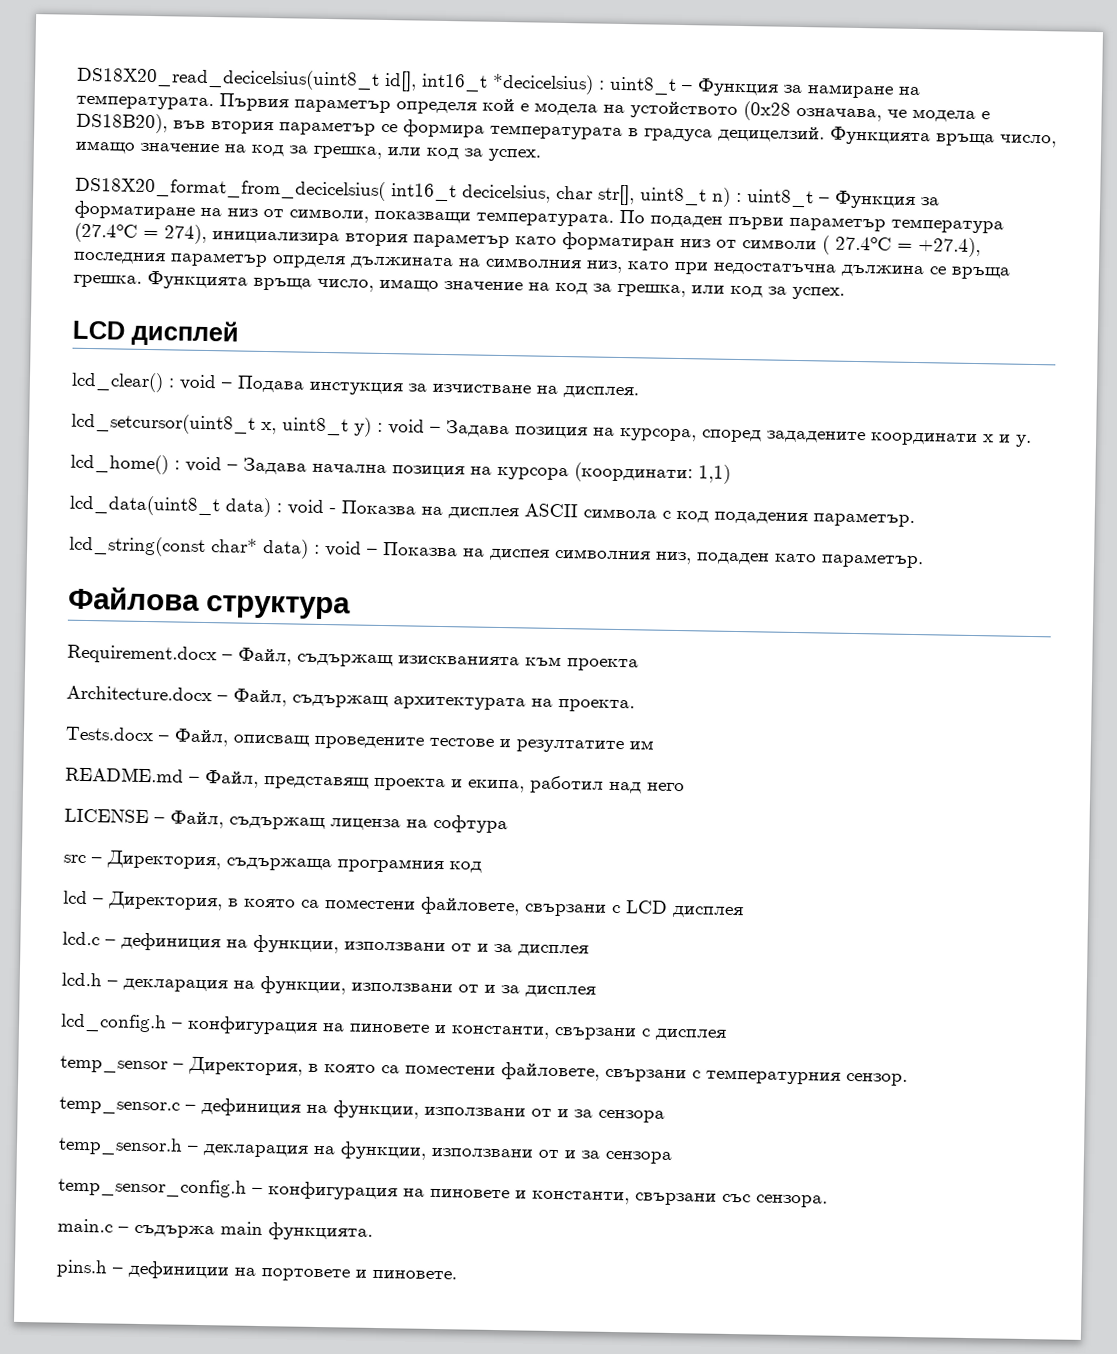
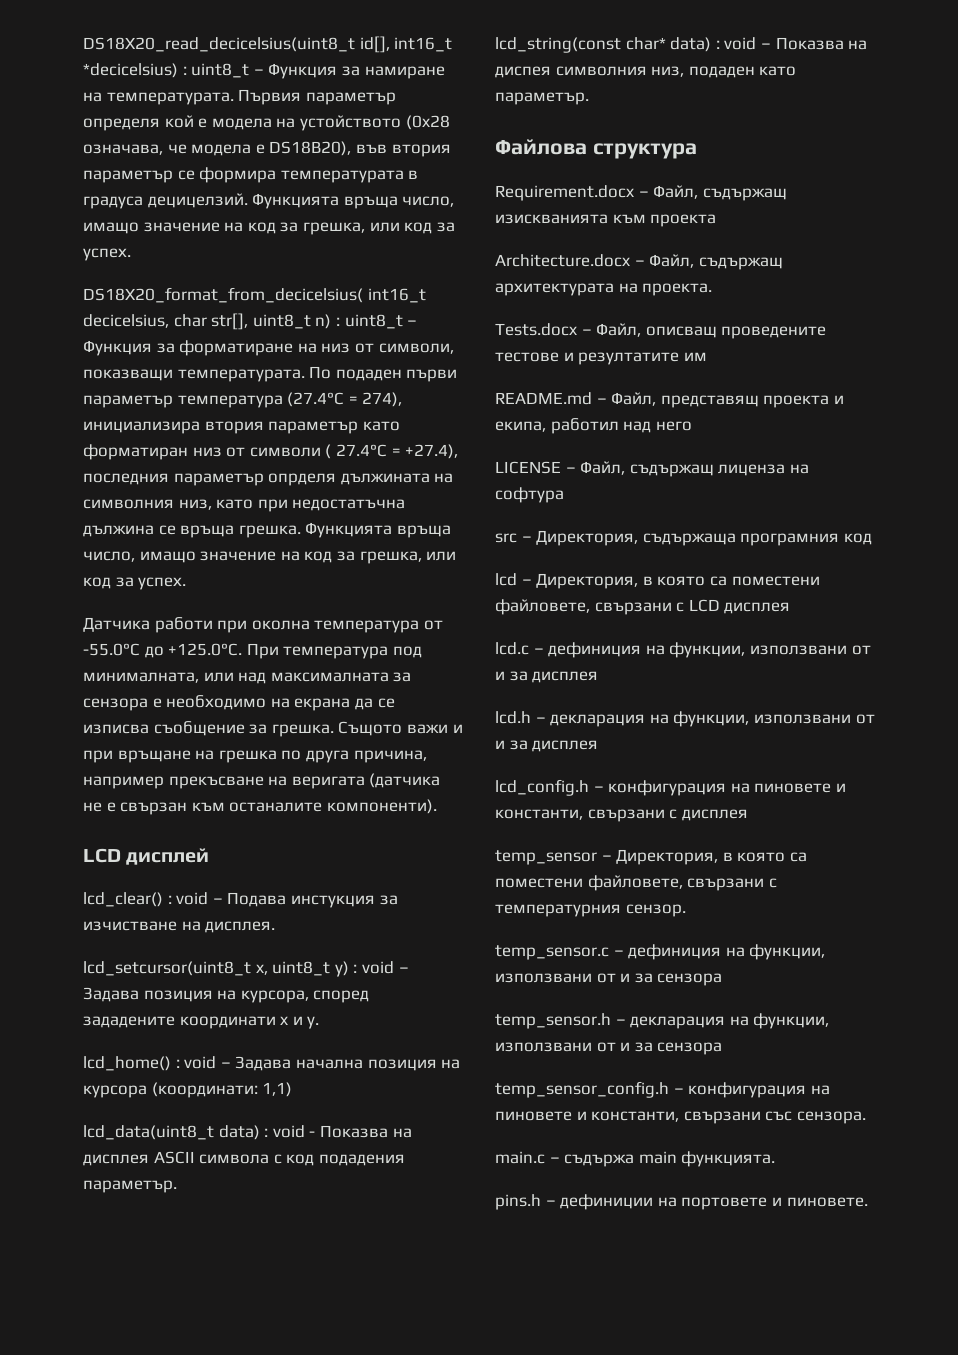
[74,222,138,243] (27.4oC -> [287,392,345,407] (27.4°C
[835,236,892,251] 27.4oC -> [335,444,387,457] 27.4°C
(845, 293) none -> [83,617,443,633] [83,643,422,659] [83,672,412,684] [83,695,395,711] [83,721,463,737] [83,750,427,763] [83,773,441,789] [83,799,437,815] // Датчика работи при околна температура от -55.0°C до +125.0°C. При температура под минималната, или над максималната за сензора е необходимо на екрана да се изписва съобщение за грешка. Същото важи и при връщане на грешка по друга причина, например прекъсване на веригата (датчика не е свързан към останалите компоненти).

